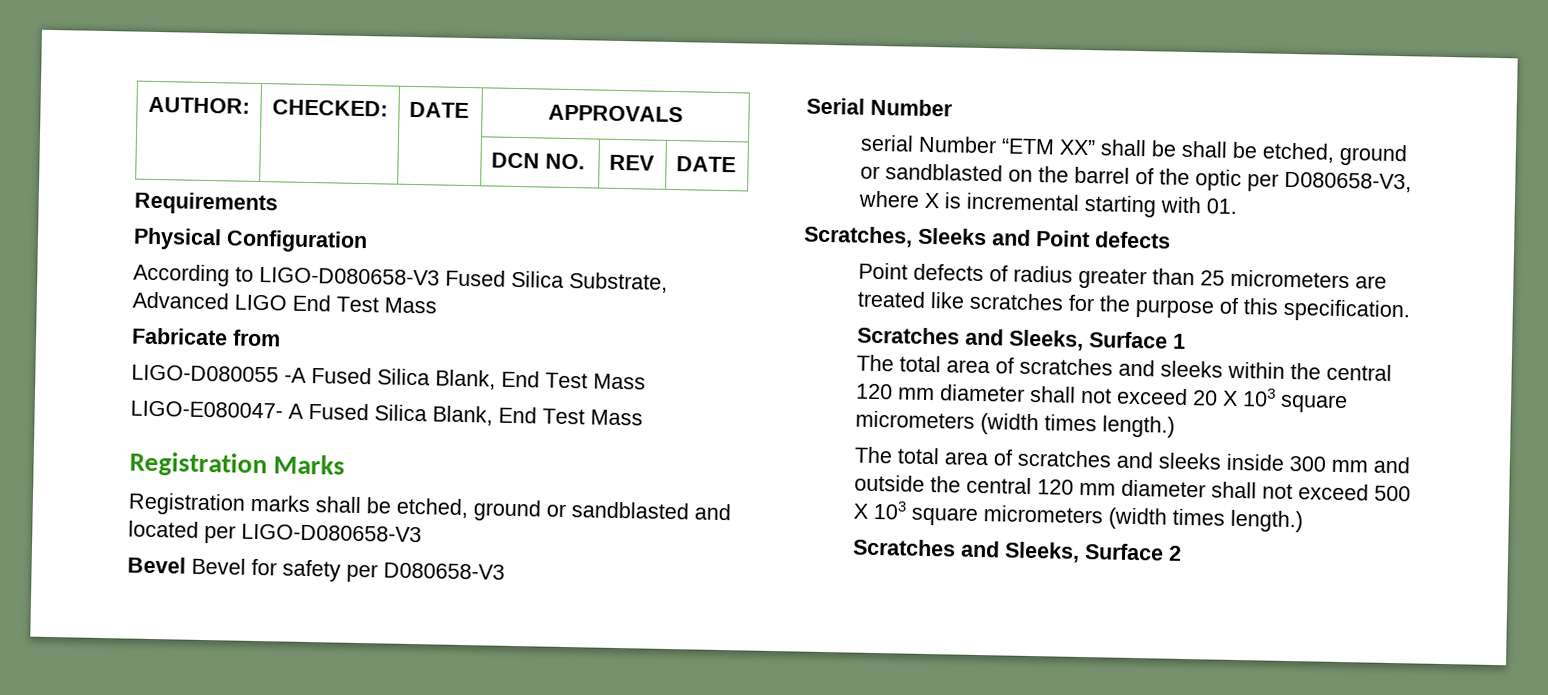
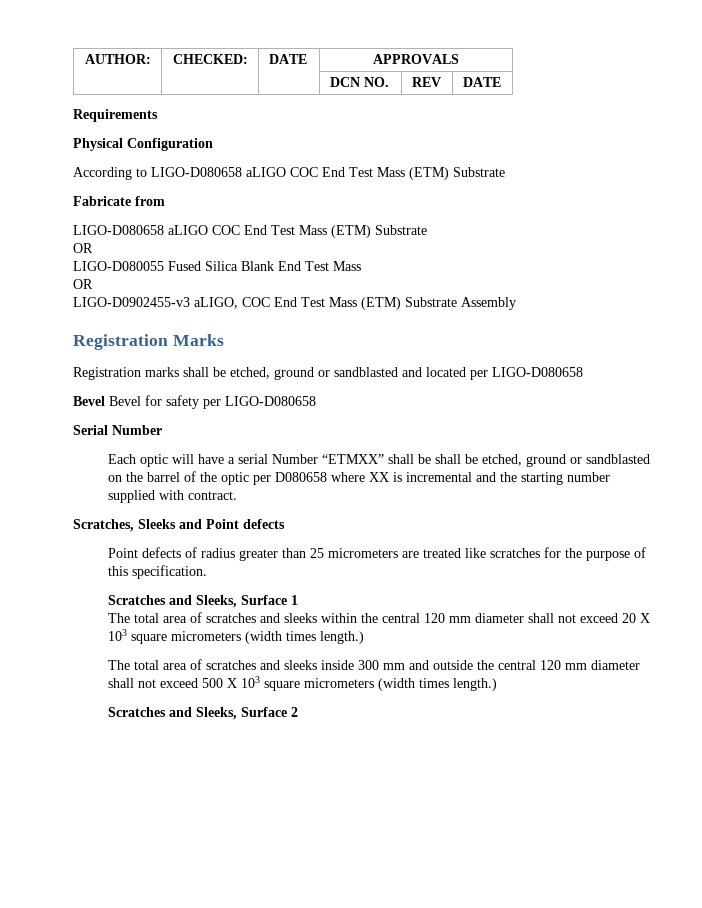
[259,267,668,293] [132,291,437,314] [131,327,281,347] [131,364,646,390] [130,400,643,426] LIGO-D080658-V3 Fused Silica Substrate, Advanced LIGO End Test Mass // Fabricate from // LIGO-D080055 -A Fused Silica Blank, End Test Mass // LIGO-E080047- A Fused Silica Blank, End Test Mass -> [151,167,505,180] [73,196,165,206] [73,225,427,238] [73,243,93,253] [73,261,361,271] [73,279,93,289] [73,297,516,310] LIGO-D080658 aLIGO COC End Test Mass (ETM) Substrate // Fabricate from // LIGO-D080658 aLIGO COC End Test Mass (ETM) Substrate // OR // LIGO-D080055 Fused Silica Blank End Test Mass // OR // LIGO-D0902455-v3 aLIGO, COC End Test Mass (ETM) Substrate Assembly
[241,523,422,543] LIGO-D080658-V3 -> [492,367,583,377] LIGO-D080658
[383,562,505,580] D080658-V3 -> [225,396,316,406] LIGO-D080658
[860,134,1097,156] serial Number “ETM XX” -> [107,454,384,467] Each optic will have a serial Number “ETMXX”
[1284,171,1413,193] [858,190,1238,218] D080658-V3, where X is incremental starting with 01. -> [274,472,610,485] [107,490,237,503] D080658 where XX is incremental and the starting number supplied with contract.

